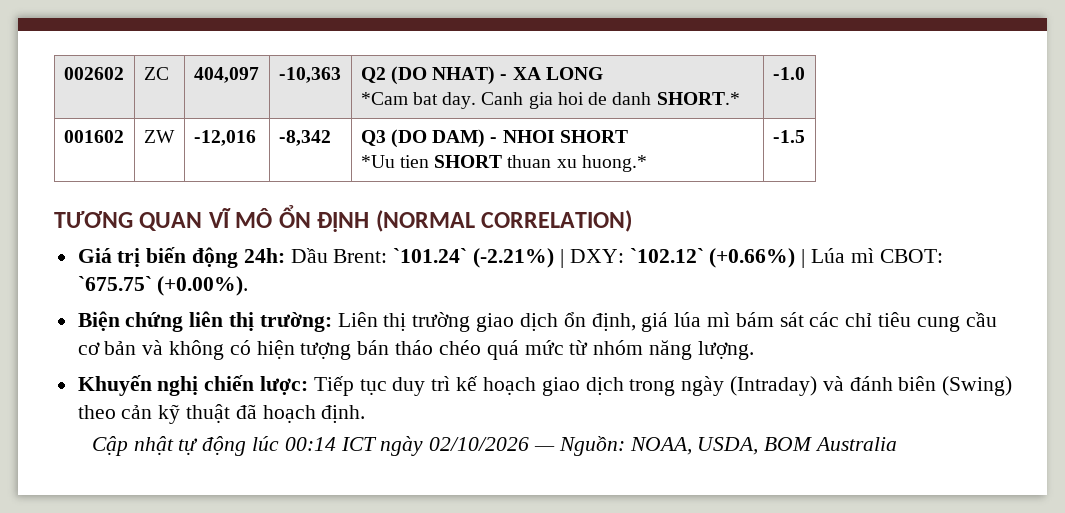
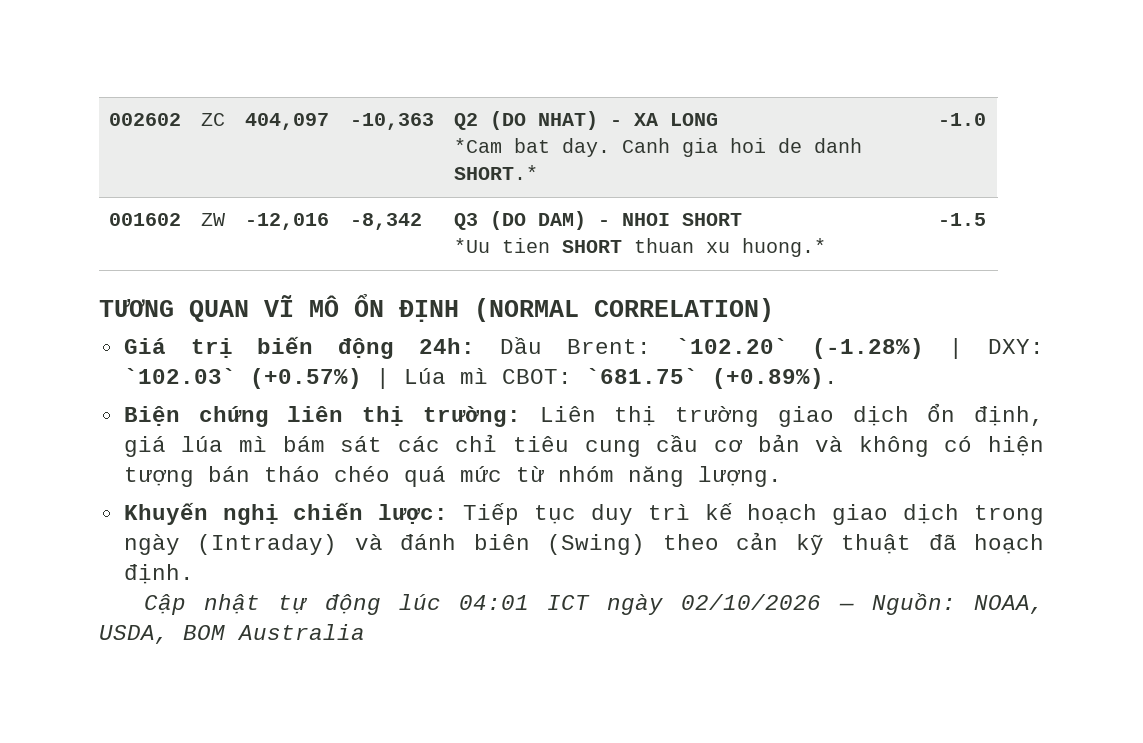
[393,248,796,268] `101.24` (-2.21%) | DXY: `102.12` (+0.66%) -> [675,338,1044,359] [123,368,362,389] `102.20` (-1.28%) | DXY: `102.03` (+0.57%)
[77,276,249,296] `675.75` (+0.00%). -> [585,368,838,389] `681.75` (+0.89%).
[284,437,336,451] 00:14 -> [458,595,529,610] 04:01

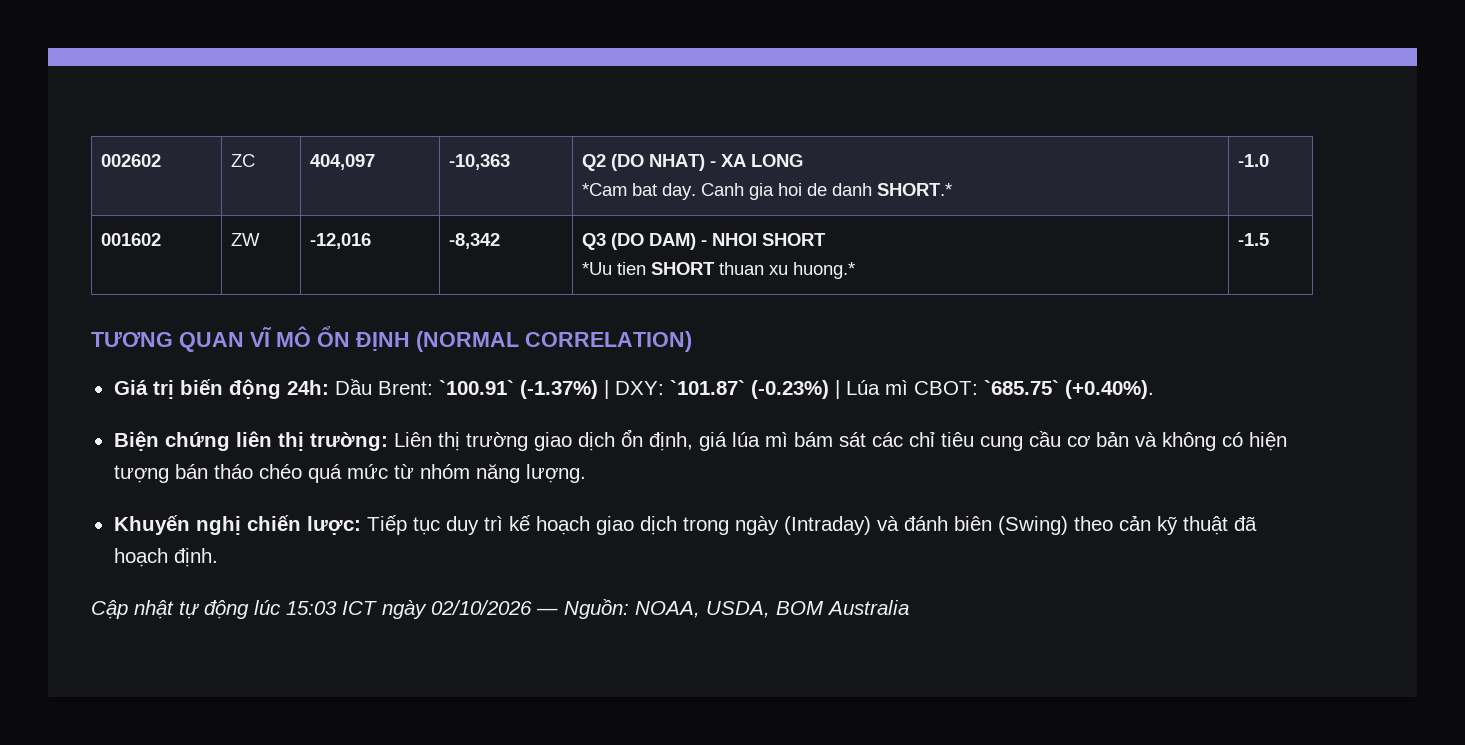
[675,338,1044,359] [123,368,362,389] `102.20` (-1.28%) | DXY: `102.03` (+0.57%) -> [438,380,829,399] `100.91` (-1.37%) | DXY: `101.87` (-0.23%)
[585,368,838,389] `681.75` (+0.89%). -> [983,380,1154,399] `685.75` (+0.40%).
[458,595,529,610] 04:01 -> [286,601,337,615] 15:03

